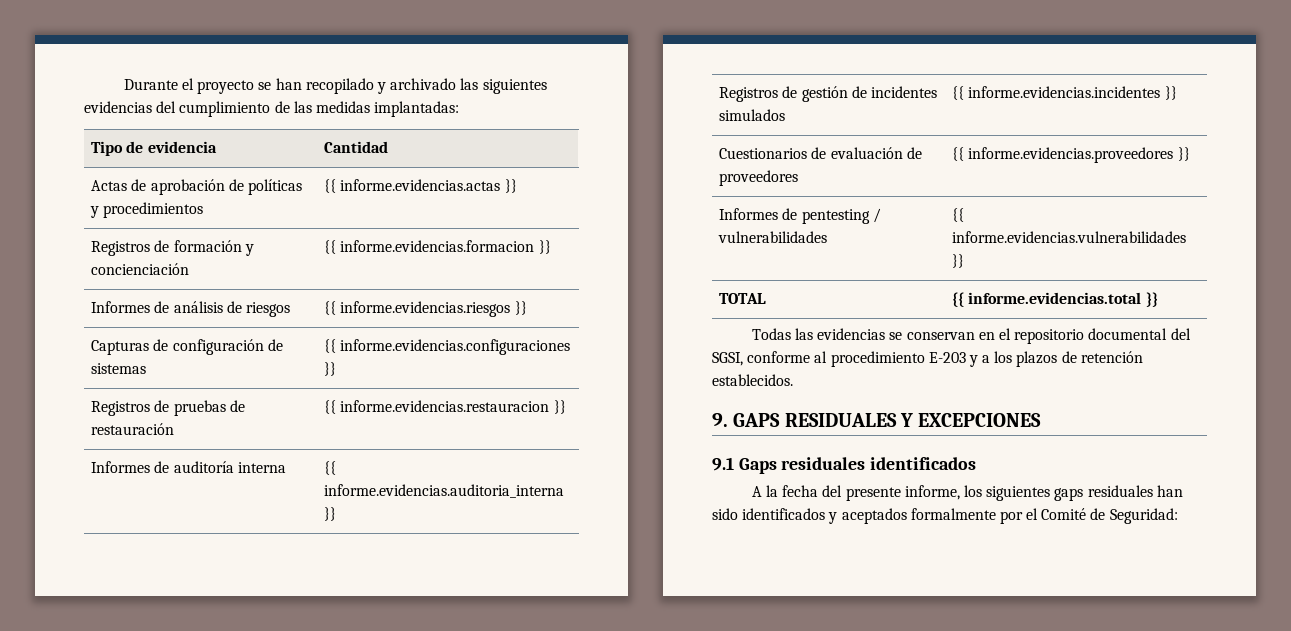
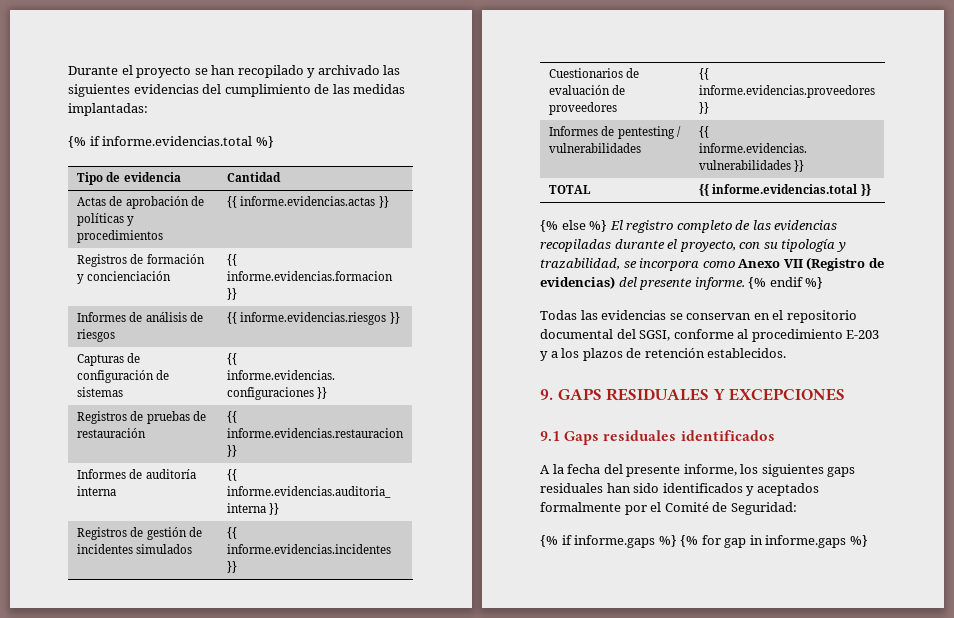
(460, 109) none -> [68,136,274,148] // {% if informe.evidencias.total %}
(1158, 299) none -> [540,220,838,233] [540,239,846,252] [540,257,884,271] [540,276,824,290] // {% else %} El registro completo de las evidencias recopiladas durante el proyecto, con su tipología y trazabilidad, se incorpora como Anexo VII (Registro de evidencias) del presente informe. {% endif %}
(1178, 516) none -> [540,535,868,548] // {% if informe.gaps %} {% for gap in informe.gaps %}

